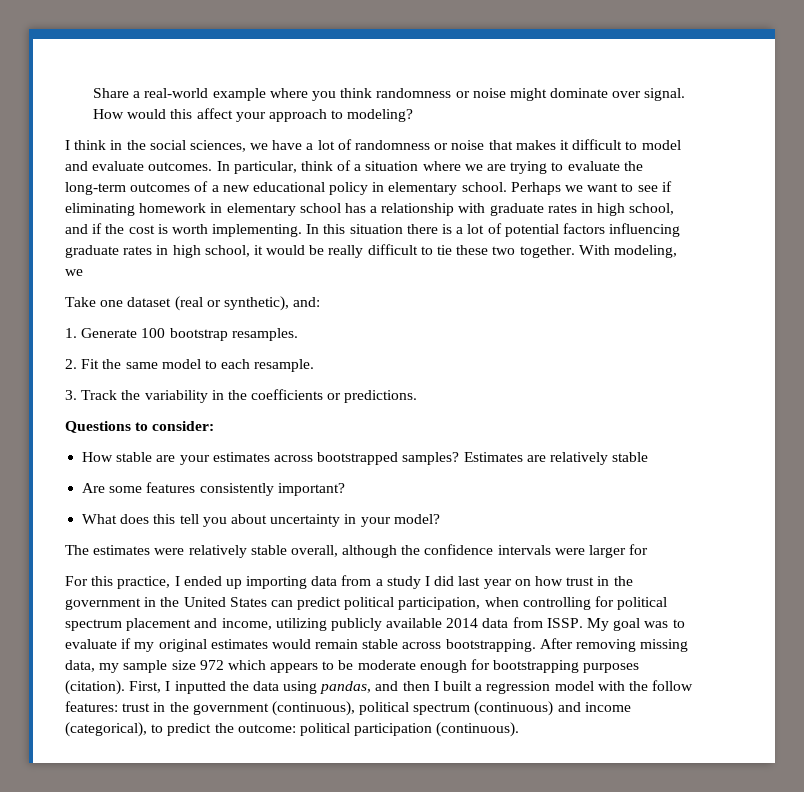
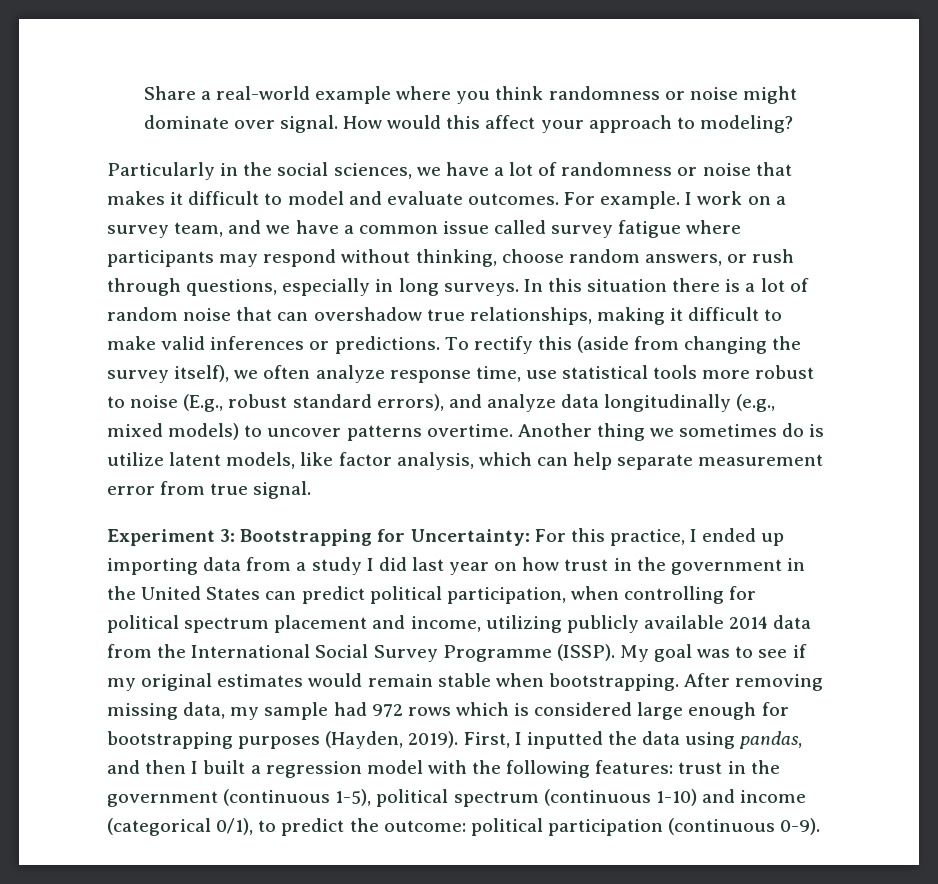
[65,140,107,150] I think -> [107,162,215,180] Particularly
[216,160,643,174] [65,181,672,195] [65,203,675,216] [65,223,303,237] In particular, think of a situation where we are trying to evaluate the long-term outcomes of a new educational policy in elementary school. Perhaps we want to see if eliminating homework in elementary school has a relationship with graduate rates in high school, and if the cost is worth implementing. -> [564,191,786,209] [107,220,742,238] [107,249,795,267] [107,278,519,296] For example. I work on a survey team, and we have a common issue called survey fatigue where participants may respond without thinking, choose random answers, or rush through questions, especially in long surveys.
[504,223,681,237] [65,244,677,258] [65,269,83,276] [65,296,321,311] [65,328,298,341] [65,359,315,372] [65,389,418,403] [65,421,215,433] [82,452,649,465] [82,482,345,496] [82,514,440,527] [65,544,649,558] potential factors influencing graduate rates in high school, it would be really difficult to tie these two together. With modeling, we // Take one dataset (real or synthetic), and: // 1. Generate 100 bootstrap resamples. // 2. Fit the same model to each resample. // 3. Track the variability in the coefficients or predictions. // Questions to consider: // How stable are your estimates across bootstrapped samples? Estimates are relatively stable // Are some features consistently important? // What does this tell you about uncertainty in your model? // The estimates were relatively stable overall, although the confidence intervals were larger for // -> [107,307,783,325] [107,336,802,354] [107,365,815,383] [107,394,776,412] [107,423,825,441] [107,452,824,470] [107,481,312,499] [107,529,530,546] random noise that can overshadow true relationships, making it difficult to make valid inferences or predictions. To rectify this (aside from changing the survey itself), we often analyze response time, use statistical tools more robust to noise (E.g., robust standard errors), and analyze data longitudinally (e.g., mixed models) to uncover patterns overtime. Another thing we sometimes do is utilize latent models, like factor analysis, which can help separate measurement error from true signal. // Experiment 3: Bootstrapping for Uncertainty:
[546,618,583,628] ISSP. -> [157,644,615,662] the International Social Survey Programme (ISSP).
[65,639,117,649] evaluate -> [758,649,788,658] see
[402,642,442,649] across -> [495,673,544,687] when
[171,660,416,673] size 972 which appears to be moderate -> [333,702,684,720] had 972 rows which is considered large
[65,680,125,695] (citation). -> [325,731,459,749] (Hayden, 2019).
[652,680,694,691] follow -> [506,760,591,778] following
[271,701,631,716] [65,722,147,737] (continuous), political spectrum (continuous) and income (categorical), -> [223,789,807,807] [107,818,254,836] (continuous 1-5), political spectrum (continuous 1-10) and income (categorical 0/1),
[436,722,520,737] (continuous). -> [668,818,821,835] (continuous 0-9).

